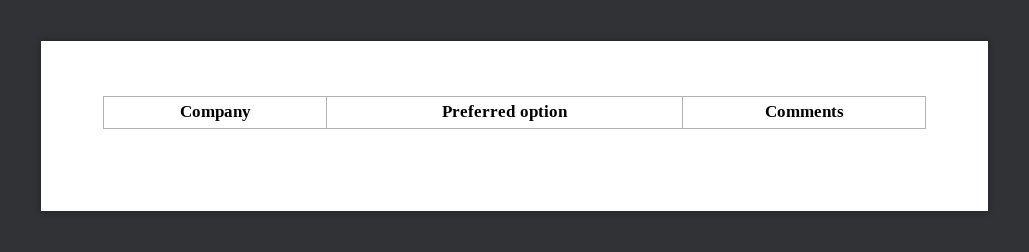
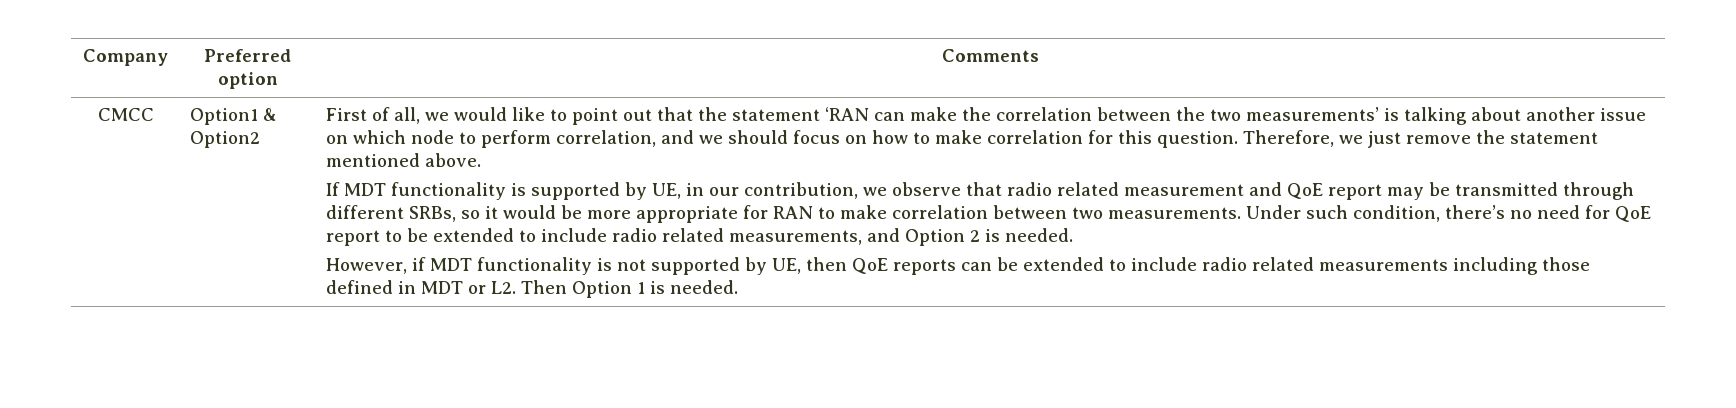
(844, 111) none -> [97,108,154,121] [190,108,278,125] [190,131,261,148] [326,107,1647,125] [326,130,1599,148] [326,153,482,167] [326,182,1635,200] [326,205,1652,223] [326,228,1074,246] [326,257,1591,275] [326,280,739,298] // CMCC | Option1 & Option2 | First of all, we would like to point out that the statement ‘RAN can make the correlation between the two measurements’ is talking about another issue on which node to perform correlation, and we should focus on how to make correlation for this question. Therefore, we just remove the statement mentioned above. // If MDT functionality is supported by UE, in our contribution, we observe that radio related measurement and QoE report may be transmitted through different SRBs, so it would be more appropriate for RAN to make correlation between two measurements. Under such condition, there’s no need for QoE report to be extended to include radio related measurements, and Option 2 is needed. // However, if MDT functionality is not supported by UE, then QoE reports can be extended to include radio related measurements including those defined in MDT or L2. Then Option 1 is needed.

